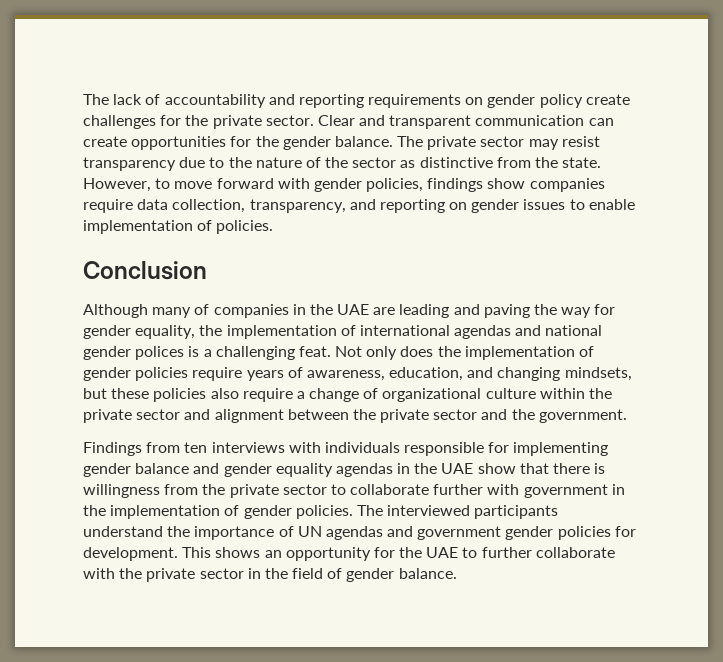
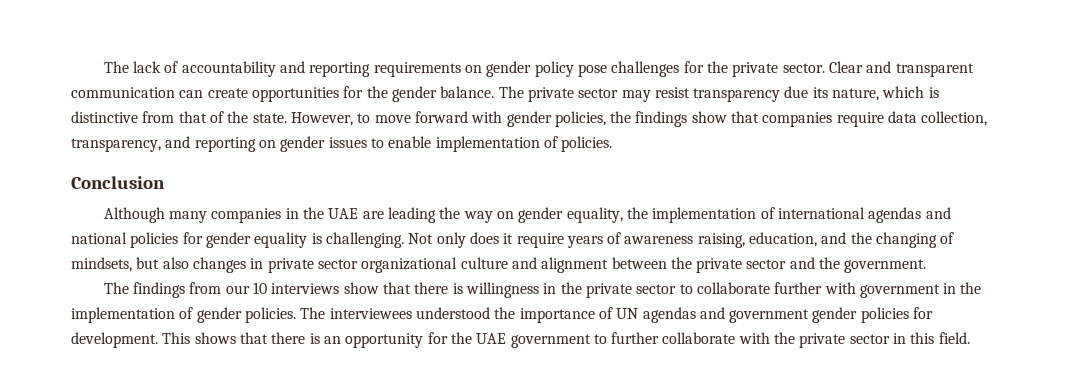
[585,94,630,105] create -> [577,64,607,77] pose
[209,157,531,168] to the nature of the sector as distinctive from -> [812,86,939,101] [71,111,224,123] its nature, which is distinctive from that of
(424, 185) none -> [610,111,632,123] the
(526, 183) none -> [731,111,760,123] that
[194,304,210,315] of -> (208, 217) none
[453,304,530,318] and paving -> (436, 215) none
[594,304,616,315] for -> [496,211,514,219] on
[83,346,595,360] [83,367,632,381] [83,388,613,402] [83,409,181,423] gender polices is a challenging feat. Not only does the implementation of gender policies require years of awareness, education, and changing mindsets, but these policies also require a change of organizational culture within the private sector -> [130,232,955,248] [71,257,508,273] policies for gender equality is challenging. Not only does it require years of awareness raising, education, and the changing of mindsets, but also changes in private sector organizational culture
[83,442,609,456] [83,463,474,477] Findings from ten interviews with individuals responsible for implementing gender balance and gender equality agendas in the UAE -> [103,282,340,298] The findings from our 10 interviews
[164,484,199,495] from -> [543,283,557,294] in
[387,505,559,519] [83,526,163,537] interviewed participants understand -> [329,307,490,319] interviewees understood
(261, 552) none -> [239,332,320,344] that there is
(459, 552) none -> [510,334,591,348] government
[264,568,457,582] the field of gender balance. -> [910,332,970,344] this field.

